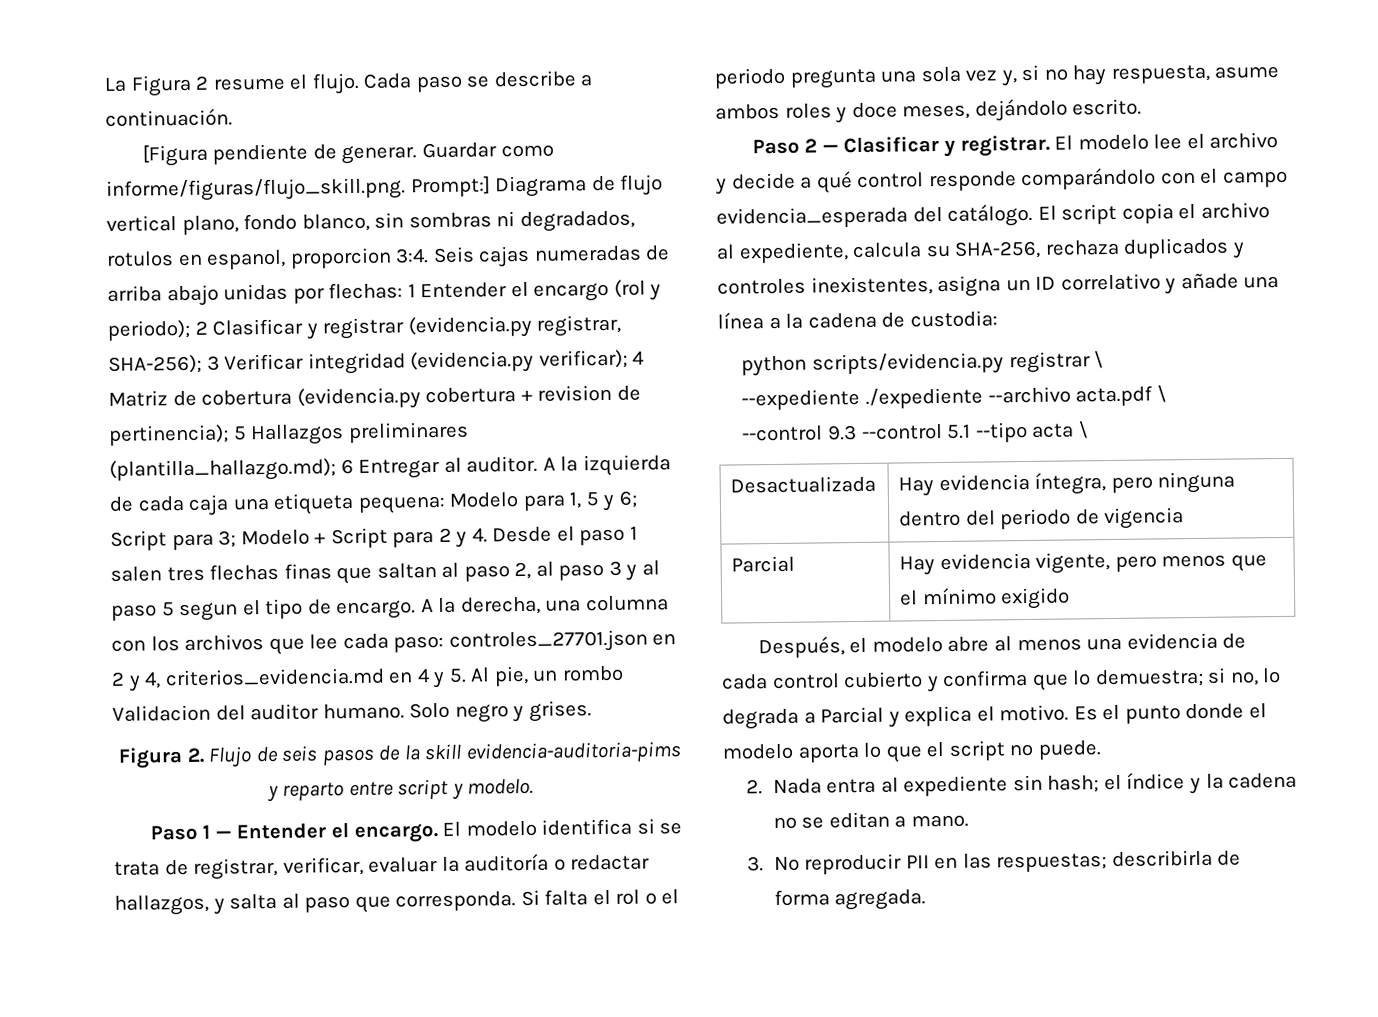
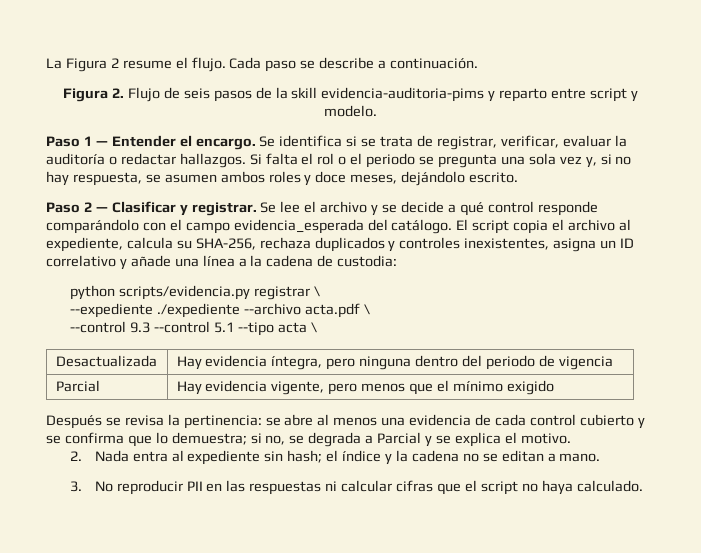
[141,142,554,167] [106,174,664,202] [106,210,635,236] [106,245,671,270] [107,279,662,307] [107,314,622,341] [108,349,645,375] [108,384,641,410] [108,421,469,446] [109,454,671,482] [109,490,637,516] [110,526,638,551] [110,560,660,585] [111,595,669,622] [111,629,677,655] [111,665,624,692] [112,700,592,723] // [Figura pendiente de generar. Guardar como informe/figuras/flujo_skill.png. Prompt:] Diagrama de flujo vertical plano, fondo blanco, sin sombras ni degradados, rotulos en espanol, proporcion 3:4. Seis cajas numeradas de arriba abajo unidas por flechas: 1 Entender el encargo (rol y periodo); 2 Clasificar y registrar (evidencia.py registrar, SHA-256); 3 Verificar integridad (evidencia.py verificar); 4 Matriz de cobertura (evidencia.py cobertura + revision de pertinencia); 5 Hallazgos preliminares (plantilla_hallazgo.md); 6 Entregar al auditor. A la izquierda de cada caja una etiqueta pequena: Modelo para 1, 5 y 6; Script para 3; Modelo + Script para 2 y 4. Desde el paso 1 salen tres flechas finas que saltan al paso 2, al paso 3 y al paso 5 segun el tipo de encargo. A la derecha, una columna con los archivos que lee cada paso: controles_27701.json en 2 y 4, criterios_evidencia.md en 4 y 5. Al pie, un rombo Validacion del auditor humano. Solo negro y grises. -> (479, 63) none
[442,820,537,837] El modelo -> [259,136,276,147] Se
[114,891,517,916] hallazgos, y salta al paso que corresponda. -> [179,153,246,168] hallazgos.
(786, 78) none -> [419,156,435,165] se
[1214,65,1280,79] asume -> [145,174,217,183] se asumen
[1054,134,1149,151] El modelo -> [260,202,277,213] Se
(727, 186) none -> [382,204,398,213] se
[757,636,943,659] Después, el modelo -> [46,414,281,429] Después se revisa la pertinencia: se
(939, 684) none -> [46,435,61,444] se
[1262,667,1282,684] lo -> [289,435,305,444] se
(900, 719) none -> [435,435,451,444] se
[1073,703,1267,724] [722,740,1102,763] Es el punto donde el modelo aporta lo que el script no puede. -> (571, 438) none
[996,849,1242,873] [773,889,927,911] respuestas; describirla de forma agregada. -> [249,480,643,495] respuestas ni calcular cifras que el script no haya calculado.

